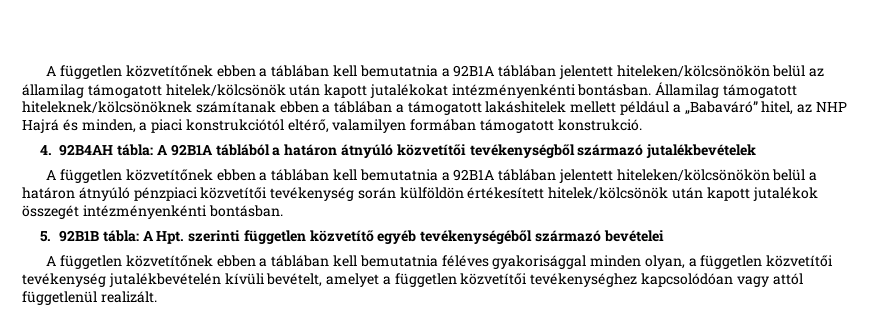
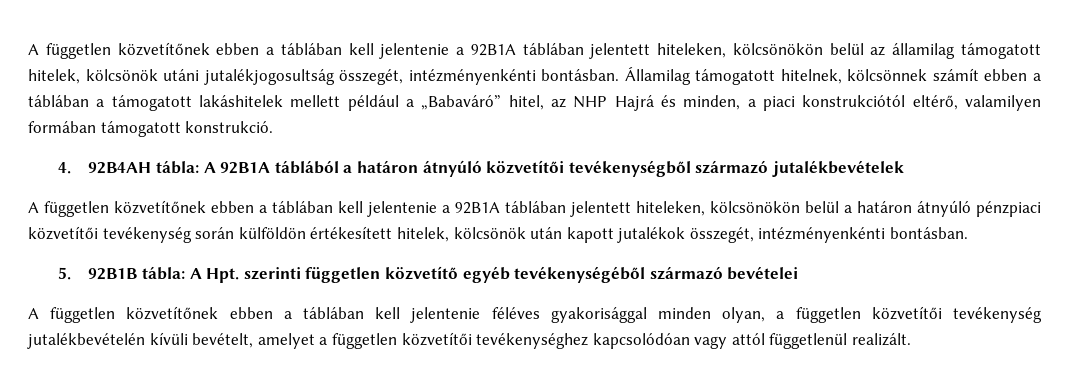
[46,65,770,79] A független közvetítőnek ebben a táblában kell bemutatnia a 92B1A táblában jelentett hiteleken/kölcsönökön -> [28,42,823,59] A független közvetítőnek ebben a táblában kell jelentenie a 92B1A táblában jelentett hiteleken, kölcsönökön
[165,84,448,98] hitelek/kölcsönök után kapott jutalékokat -> [28,69,404,85] hitelek, kölcsönök utáni jutalékjogosultság összegét,
[22,101,276,113] hiteleknek/kölcsönöknek számítanak -> [780,68,979,84] hitelnek, kölcsönnek számít
[359,169,770,183] bemutatnia a 92B1A táblában jelentett hiteleken/kölcsönökön -> [367,201,800,217] jelentenie a 92B1A táblában jelentett hiteleken, kölcsönökön
[548,187,669,199] hitelek/kölcsönök -> [396,227,526,242] hitelek, kölcsönök
[22,205,79,219] összegét -> [689,227,754,243] összegét,
[359,255,438,267] bemutatnia -> [410,307,481,323] jelentenie

